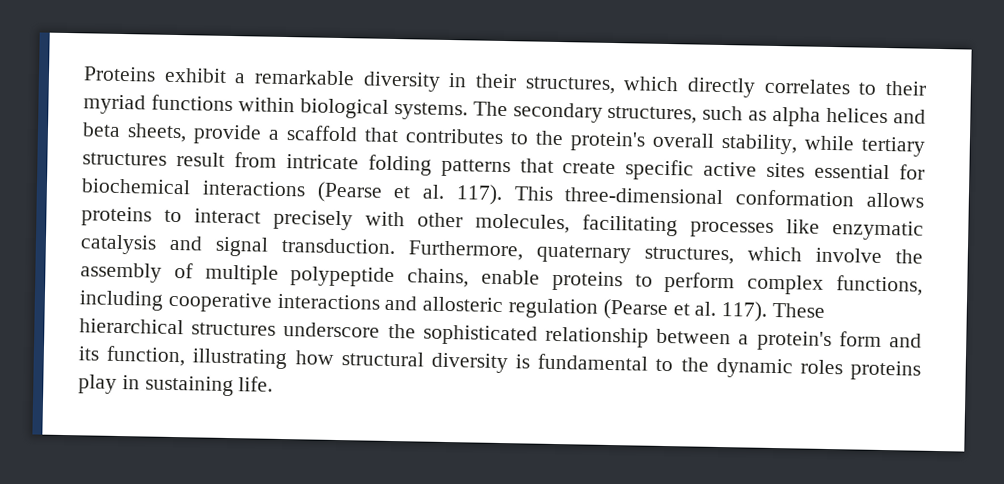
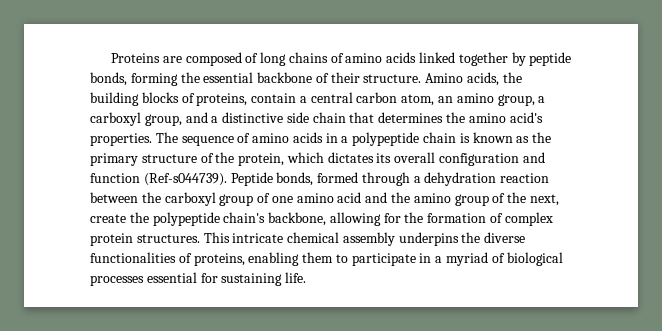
[163,67,927,98] [83,94,926,127] [82,122,925,157] [82,152,925,181] [81,178,924,208] [81,206,924,241] [80,234,923,265] [80,262,923,296] [79,290,826,322] [79,318,923,352] [78,345,921,381] [78,374,140,394] exhibit a remarkable diversity in their structures, which directly correlates to their myriad functions within biological systems. The secondary structures, such as alpha helices and beta sheets, provide a scaffold that contributes to the protein's overall stability, while tertiary structures result from intricate folding patterns that create specific active sites essential for biochemical interactions (Pearse et al. 117). This three-dimensional conformation allows proteins to interact precisely with other molecules, facilitating processes like enzymatic catalysis and signal transduction. Furthermore, quaternary structures, which involve the assembly of multiple polypeptide chains, enable proteins to perform complex functions, including cooperative interactions and allosteric regulation (Pearse et al. 117). These hierarchical structures underscore the sophisticated relationship between a protein's form and its function, illustrating how structural diversity is fundamental to the dynamic roles proteins play in -> [162,52,572,66] [90,72,522,86] [90,92,546,106] [90,112,543,126] [90,132,552,146] [90,152,545,166] [90,172,550,186] [90,192,559,206] [90,212,553,226] [90,232,526,246] [90,252,563,266] [90,272,218,286] are composed of long chains of amino acids linked together by peptide bonds, forming the essential backbone of their structure. Amino acids, the building blocks of proteins, contain a central carbon atom, an amino group, a carboxyl group, and a distinctive side chain that determines the amino acid's properties. The sequence of amino acids in a polypeptide chain is known as the primary structure of the protein, which dictates its overall configuration and function (Ref-s044739). Peptide bonds, formed through a dehydration reaction between the carboxyl group of one amino acid and the amino group of the next, create the polypeptide chain's backbone, allowing for the formation of complex protein structures. This intricate chemical assembly underpins the diverse functionalities of proteins, enabling them to participate in a myriad of biological processes essential for

